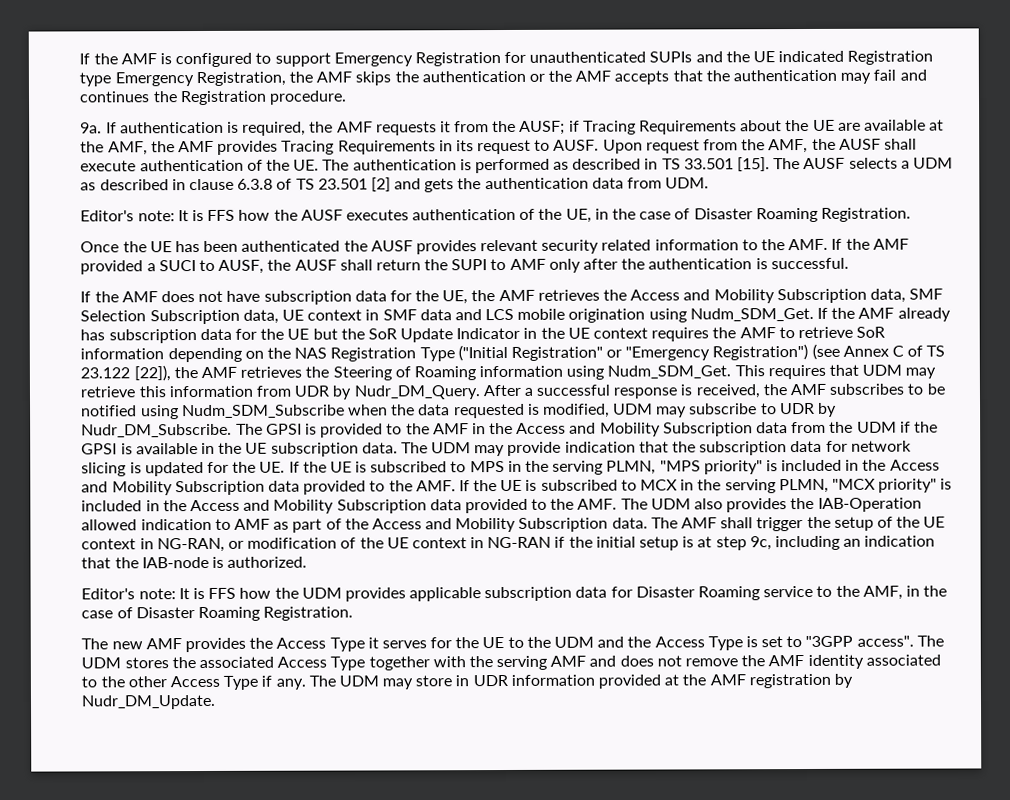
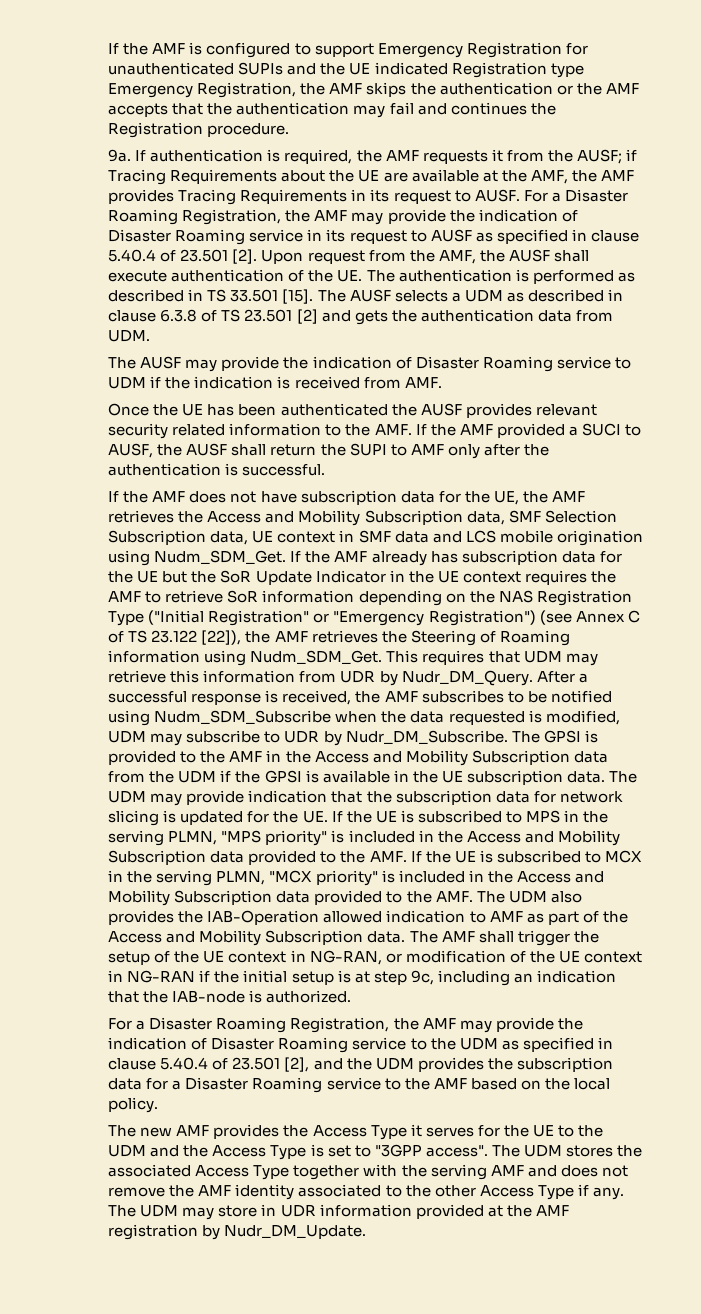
(600, 145) none -> [523,189,628,202] [108,209,578,225] [108,229,639,245] [108,249,258,264] For a Disaster Roaming Registration, the AMF may provide the indication of Disaster Roaming service in its request to AUSF as specified in clause 5.40.4 of 23.501 [2].
[80,207,911,223] Editor's note: It is FFS how the AUSF executes authentication of the UE, in the case of Disaster Roaming Registration. -> [108,356,631,372] [108,376,442,389] The AUSF may provide the indication of Disaster Roaming service to UDM if the indication is received from AMF.
[81,585,948,602] [81,606,354,622] Editor's note: It is FFS how the UDM provides applicable subscription data for Disaster Roaming service to the AMF, in the case of Disaster Roaming Registration. -> [108,1017,583,1033] [108,1037,613,1053] [108,1057,613,1072] [108,1077,610,1093] [108,1097,159,1113] For a Disaster Roaming Registration, the AMF may provide the indication of Disaster Roaming service to the UDM as specified in clause 5.40.4 of 23.501 [2], and the UDM provides the subscription data for a Disaster Roaming service to the AMF based on the local policy.

